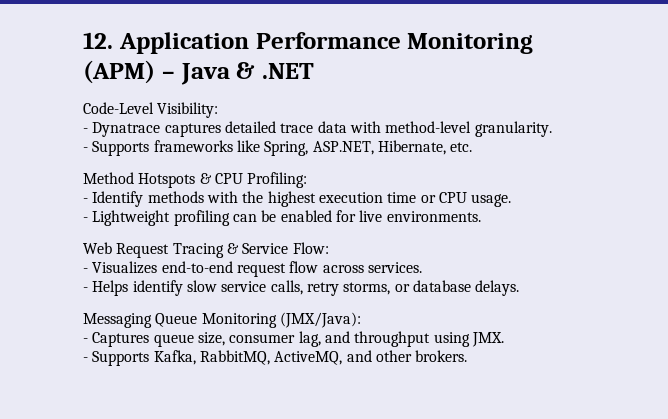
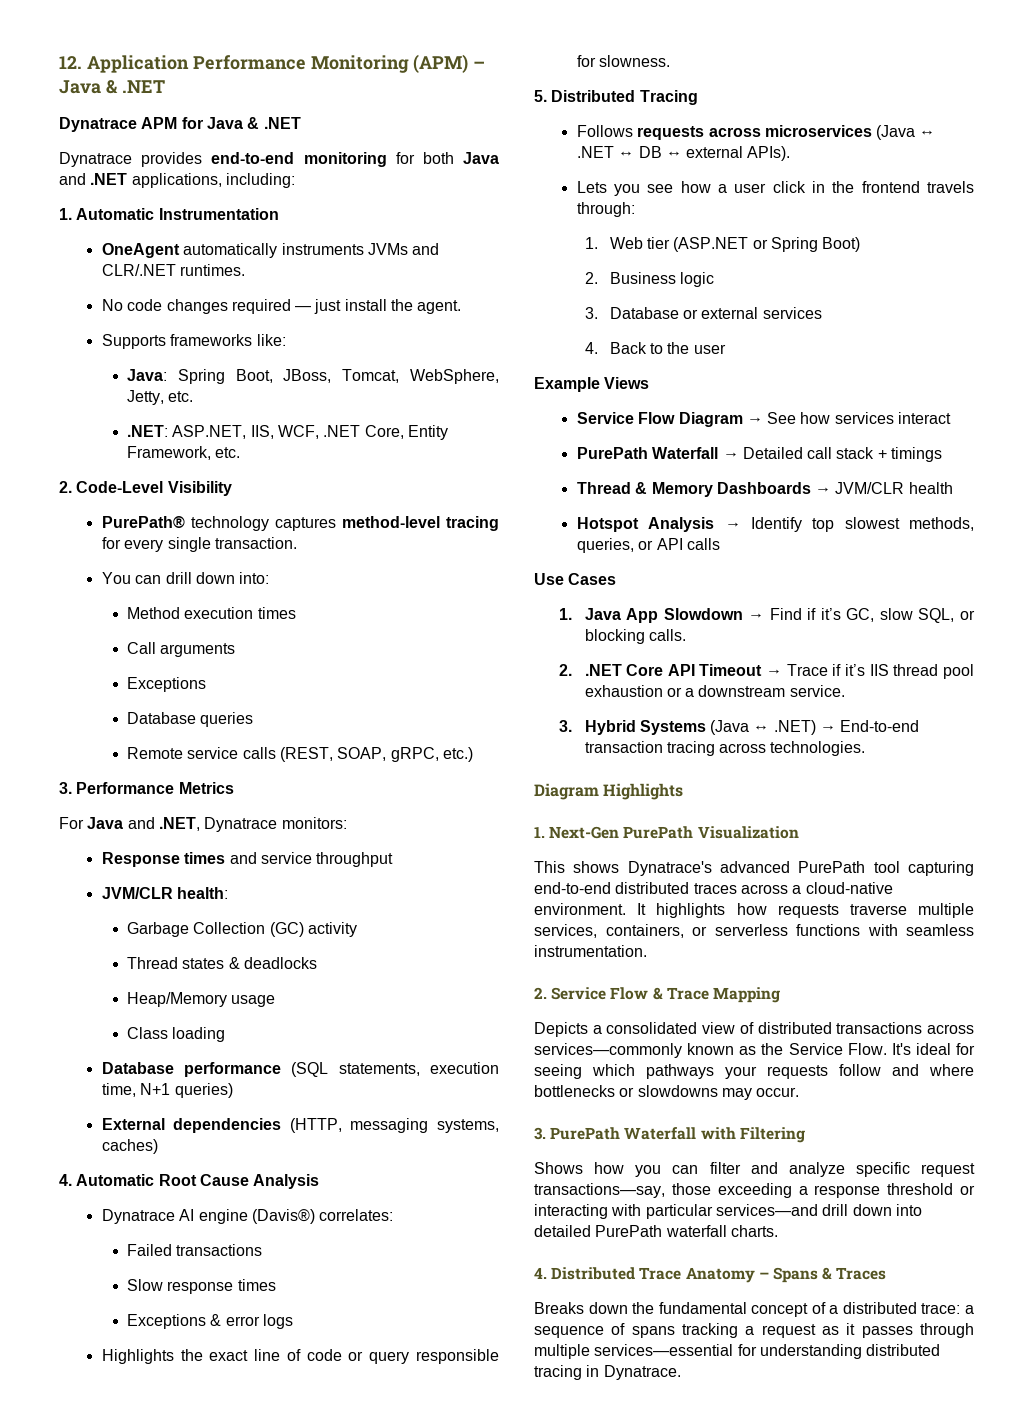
[83,102,219,118] [83,121,552,137] [83,140,473,156] [83,172,308,188] [83,191,512,207] [83,210,481,226] [83,242,329,258] [83,261,422,277] [83,280,520,296] [83,312,361,328] [83,331,504,347] [83,350,468,366] Code-Level Visibility: // - Dynatrace captures detailed trace data with method-level granularity. // - Supports frameworks like Spring, ASP.NET, Hibernate, etc. // Method Hotspots & CPU Profiling: // - Identify methods with the highest execution time or CPU usage. // - Lightweight profiling can be enabled for live environments. // Web Request Tracing & Service Flow: // - Visualizes end-to-end request flow across services. // - Helps identify slow service calls, retry storms, or database delays. // Messaging Queue Monitoring (JMX/Java): // - Captures queue size, consumer lag, and throughput using JMX. // - Supports Kafka, RabbitMQ, ActiveMQ, and other brokers. -> [59,117,301,132] [59,152,500,167] [59,173,295,188] [59,208,279,220] [101,243,440,258] [101,264,246,276] [101,299,462,314] [101,334,286,349] [127,369,499,384] [127,390,194,405] [127,425,449,440] [127,446,241,460] [59,481,232,496] [101,516,499,531] [101,537,297,552] [101,572,270,584] [127,607,296,619] [127,642,236,657] [127,677,207,692] [127,712,254,727] [127,747,474,762] [59,782,234,794] [59,817,347,832] [101,852,394,867] [101,887,229,899] [127,922,358,937] [127,957,318,969] [127,992,276,1007] [127,1027,226,1042] [101,1062,499,1077] [101,1083,233,1098] [101,1118,499,1133] [101,1139,158,1154] [59,1174,320,1189] [101,1209,394,1224] [127,1244,263,1256] [127,1279,276,1294] [127,1314,294,1329] [101,1349,499,1364] [576,55,671,67] [534,90,698,105] [576,125,936,140] [576,146,791,161] [576,181,974,196] [576,202,635,217] [584,237,861,252] [584,272,715,287] [584,307,822,319] [584,342,726,354] [534,377,650,392] [576,412,952,427] [576,447,943,462] [576,482,953,497] [576,517,975,532] [576,538,720,553] [534,573,617,585] [559,608,975,623] [584,629,686,644] [559,664,974,679] [584,685,845,697] [559,720,920,735] [584,741,866,756] [534,783,684,800] [534,826,799,839] [534,861,974,876] [534,882,893,894] [534,903,975,918] [534,924,974,938] [534,945,647,957] [534,987,780,1003] [534,1022,974,1037] [534,1043,975,1058] [534,1064,974,1079] [534,1085,800,1100] [534,1127,805,1143] [534,1162,975,1177] [534,1183,975,1198] [534,1204,922,1219] [534,1225,778,1237] [534,1267,887,1283] [534,1302,974,1317] [534,1323,974,1338] [534,1344,941,1359] [534,1365,681,1380] Dynatrace APM for Java & .NET // Dynatrace provides end-to-end monitoring for both Java and .NET applications, including: // 1. Automatic Instrumentation // OneAgent automatically instruments JVMs and CLR/.NET runtimes. // No code changes required — just install the agent. // Supports frameworks like: // Java: Spring Boot, JBoss, Tomcat, WebSphere, Jetty, etc. // .NET: ASP.NET, IIS, WCF, .NET Core, Entity Framework, etc. // 2. Code-Level Visibility // PurePath® technology captures method-level tracing for every single transaction. // You can drill down into: // Method execution times // Call arguments // Exceptions // Database queries // Remote service calls (REST, SOAP, gRPC, etc.) // 3. Performance Metrics // For Java and .NET, Dynatrace monitors: // Response times and service throughput // JVM/CLR health: // Garbage Collection (GC) activity // Thread states & deadlocks // Heap/Memory usage // Class loading // Database performance (SQL statements, execution time, N+1 queries) // External dependencies (HTTP, messaging systems, caches) // 4. Automatic Root Cause Analysis // Dynatrace AI engine (Davis®) correlates: // Failed transactions // Slow response times // Exceptions & error logs // Highlights the exact line of code or query responsible for slowness. // 5. Distributed Tracing // Follows requests across microservices (Java ↔ .NET ↔ DB ↔ external APIs). // Lets you see how a user click in the frontend travels through: // 1. Web tier (ASP.NET or Spring Boot) // 2. Business logic // 3. Database or external services // 4. Back to the user // Example Views // Service Flow Diagram → See how services interact // PurePath Waterfall → Detailed call stack + timings // Thread & Memory Dashboards → JVM/CLR health // Hotspot Analysis → Identify top slowest methods, queries, or API calls // Use Cases // 1. Java App Slowdown → Find if it’s GC, slow SQL, or blocking calls. // 2. .NET Core API Timeout → Trace if it’s IIS thread pool exhaustion or a downstream service. // 3. Hybrid Systems (Java ↔ .NET) → End-to-end transaction tracing across technologies. // Diagram Highlights // 1. Next-Gen PurePath Visualization // This shows Dynatrace's advanced PurePath tool capturing end-to-end distributed traces across a cloud-native environment. It highlights how requests traverse multiple services, containers, or serverless functions with seamless instrumentation. // 2. Service Flow & Trace Mapping // Depicts a consolidated view of distributed transactions across services—commonly known as the Service Flow. It's ideal for seeing which pathways your requests follow and where bottlenecks or slowdowns may occur. // 3. PurePath Waterfall with Filtering // Shows how you can filter and analyze specific request transactions—say, those exceeding a response threshold or interacting with particular services—and drill down into detailed PurePath waterfall charts. // 4. Distributed Trace Anatomy – Spans & Traces // Breaks down the fundamental concept of a distributed trace: a sequence of spans tracking a request as it passes through multiple services—essential for understanding distributed tracing in Dynatrace.

